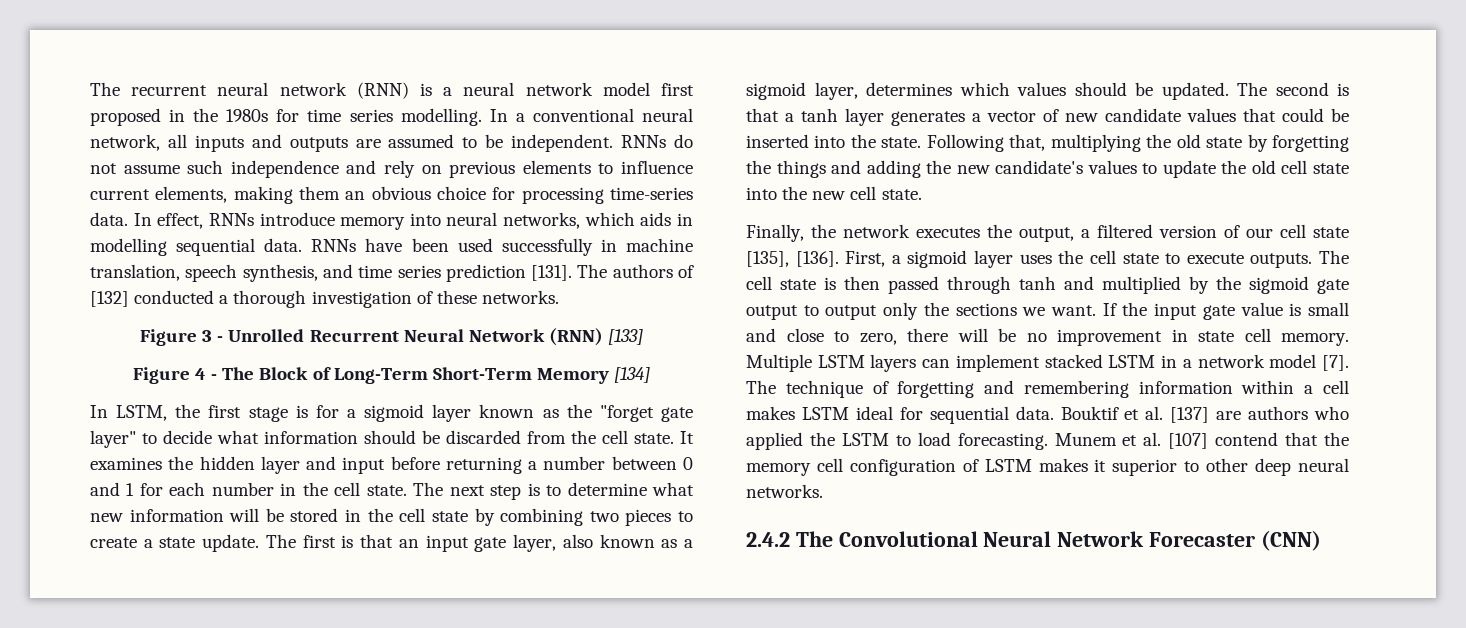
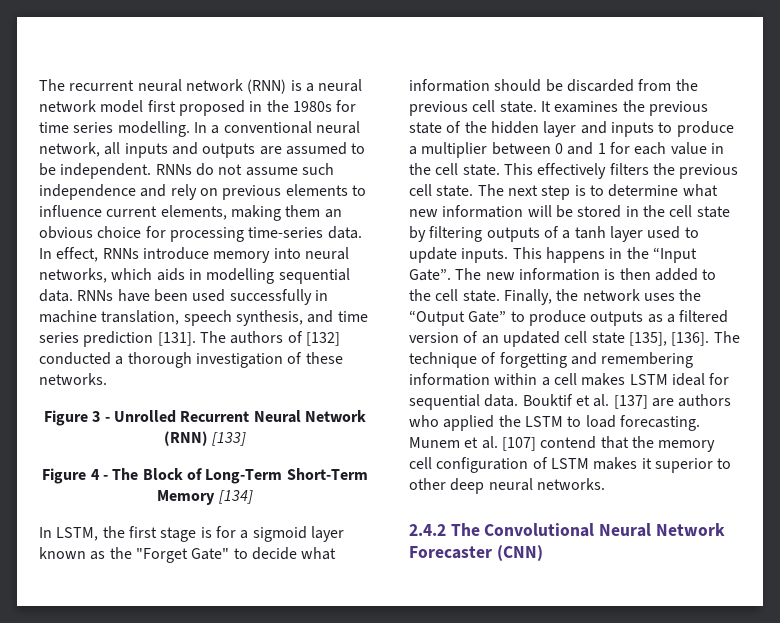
[599,405,694,422] [90,430,136,448] "forget gate layer" -> [135,548,230,563] "Forget Gate"
(596, 437) none -> [409,101,468,116] previous
[199,456,606,474] hidden layer and input before returning a number -> [648,101,708,116] [409,121,734,137] [409,142,488,158] previous state of the hidden layer and inputs to produce a multiplier
[211,482,274,496] number -> [670,142,707,155] value
(407, 490) none -> [503,163,739,179] [409,184,474,197] This effectively filters the previous cell state.
[500,508,693,526] [90,534,694,552] [746,82,1349,100] [746,108,1349,126] [746,134,1349,152] [746,160,1349,178] [746,186,922,200] combining two pieces to create a state update. The first is that an input gate layer, also known as a sigmoid layer, determines which values should be updated. The second is that a tanh layer generates a vector of new candidate values that could be inserted into the state. Following that, multiplying the old state by forgetting the things and adding the new candidate's values to update the old cell state into the new cell state. // -> [429,226,699,242] [409,247,697,263] [409,268,717,281] [409,289,500,302] filtering outputs of a tanh layer used to update inputs. This happens in the “Input Gate”. The new information is then added to the cell state.
[916,224,1074,242] executes the output, -> [643,289,702,301] [409,310,663,326] uses the “Output Gate” to produce outputs as
[1246,228,1273,238] our -> [481,331,560,347] an updated
[845,250,1349,268] [746,276,1349,294] [746,302,1349,320] [746,328,1349,346] [746,354,1349,372] First, a sigmoid layer uses the cell state to execute outputs. The cell state is then passed through tanh and multiplied by the sigmoid gate output to output only the sections we want. If the input gate value is small and close to zero, there will be no improvement in state cell memory. Multiple LSTM layers can implement stacked LSTM in a network model [7]. -> (710, 339) none

